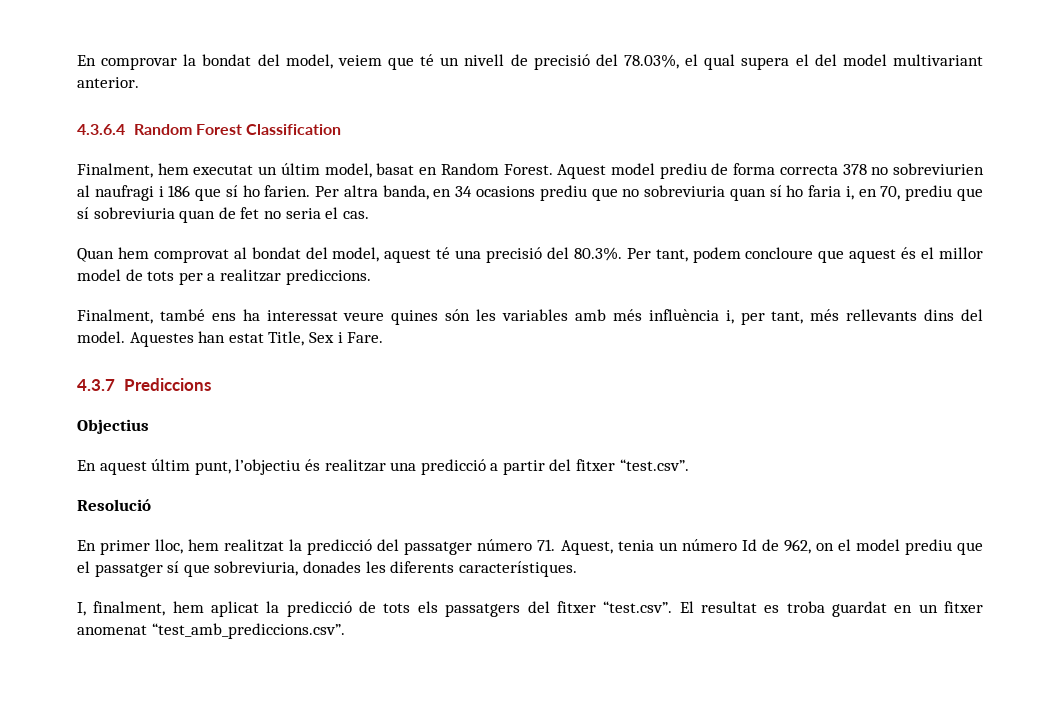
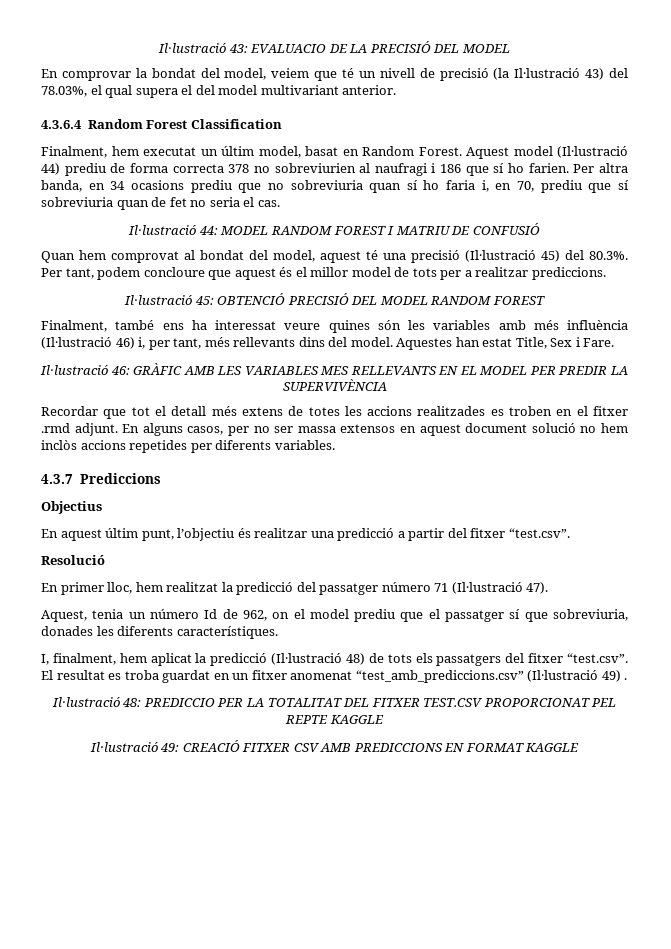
(77, 60) none -> [158,41,510,53] Il·lustració 43: EVALUACIO DE LA PRECISIÓ DEL MODEL //
(590, 62) none -> [493,68,605,80] (la Il·lustració 43)
(655, 169) none -> [557,146,628,158] [41,163,60,175] (Il·lustració 44)
(369, 215) none -> [128,223,540,235] // Il·lustració 44: MODEL RANDOM FOREST I MATRIU DE CONFUSIÓ
(543, 255) none -> [465,250,560,262] (Il·lustració 45)
(371, 277) none -> [124,293,545,305] // Il·lustració 45: OBTENCIÓ PRECISIÓ DEL MODEL RANDOM FOREST
(719, 315) none -> [41,337,135,349] (Il·lustració 46)
(384, 337) none -> [40,363,628,375] [282,379,387,391] [41,406,628,419] [41,423,629,436] [41,440,335,453] // Il·lustració 46: GRÀFIC AMB LES VARIABLES MES RELLEVANTS EN EL MODEL PER PREDIR LA SUPERVIVÈNCIA // Recordar que tot el detall més extens de totes les accions realitzades es troben en el fitxer .rmd adjunt. En alguns casos, per no ser massa extensos en aquest document solució no hem inclòs accions repetides per diferents variables.
[537,539,556,551] 71. -> [434,582,549,594] 71 (Il·lustració 47). //
(352, 609) none -> [271,653,365,665] (Il·lustració 48)
[151,623,345,639] “test_amb_prediccions.csv”. -> [355,670,628,683] [51,697,617,707] [285,715,384,724] [89,740,580,752] “test_amb_prediccions.csv” (Il·lustració 49) . // Il·lustració 48: PREDICCIO PER LA TOTALITAT DEL FITXER TEST.CSV PROPORCIONAT PEL REPTE KAGGLE // Il·lustració 49: CREACIÓ FITXER CSV AMB PREDICCIONS EN FORMAT KAGGLE

